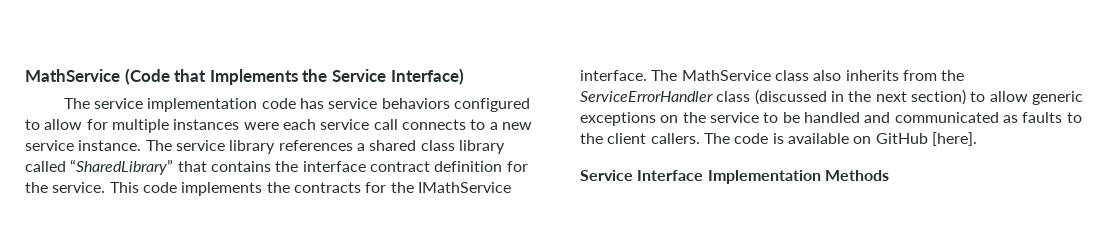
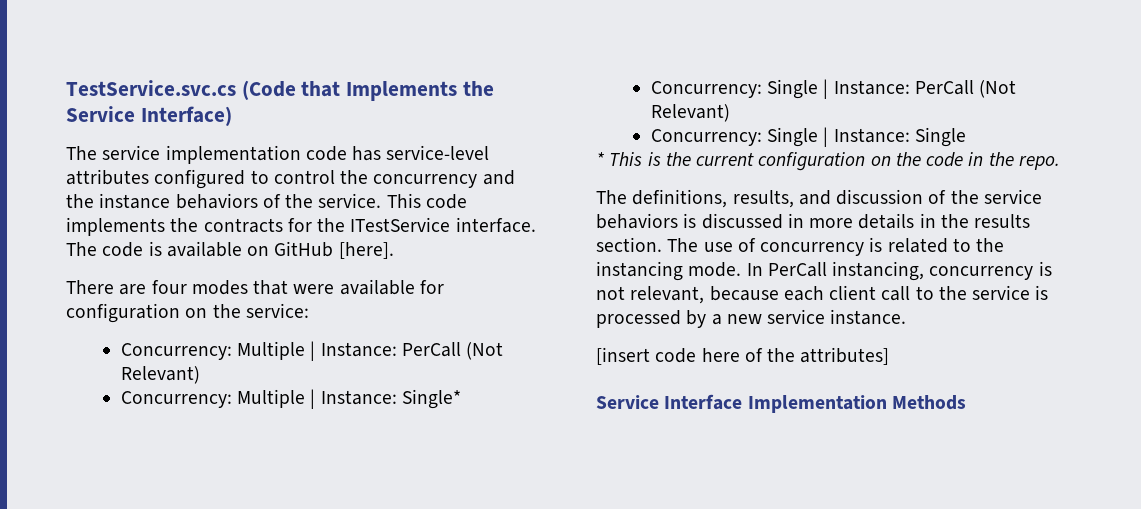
[25,69,120,82] MathService -> [66,80,236,96] TestService.svc.cs
[328,98,531,112] [25,119,532,133] [25,140,505,154] [25,159,528,175] service behaviors configured to allow for multiple instances were each service call connects to a new service instance. The service library references a shared class library called “SharedLibrary” that contains the interface contract definition for -> [386,145,490,160] [66,169,515,189] [66,193,281,209] service-level attributes configured to control the concurrency and the instance behaviors of
[417,182,511,193] IMathService -> [350,217,451,232] ITestService
[681,70,965,81] [580,89,1083,105] [580,112,1082,126] [580,133,730,144] MathService class also inherits from the ServiceErrorHandler class (discussed in the next section) to allow generic exceptions on the service to be handled and communicated as faults to the client callers. The -> (97, 249) none
(977, 139) none -> [66,279,444,295] [66,303,309,323] [120,341,504,361] [120,366,200,384] [120,389,461,409] [650,79,1017,99] [650,104,730,122] [650,127,966,147] [596,152,1060,171] [596,189,1042,208] [596,213,1031,229] [596,237,1005,256] [596,261,1052,281] [596,285,1049,304] [596,309,907,328] [596,347,890,365] // There are four modes that were available for configuration on the service: // Concurrency: Multiple | Instance: PerCall (Not Relevant) // Concurrency: Multiple | Instance: Single* // Concurrency: Single | Instance: PerCall (Not Relevant) // Concurrency: Single | Instance: Single // * This is the current configuration on the code in the repo. // The definitions, results, and discussion of the service behaviors is discussed in more details in the results section. The use of concurrency is related to the instancing mode. In PerCall instancing, concurrency is not relevant, because each client call to the service is processed by a new service instance. // [insert code here of the attributes]

